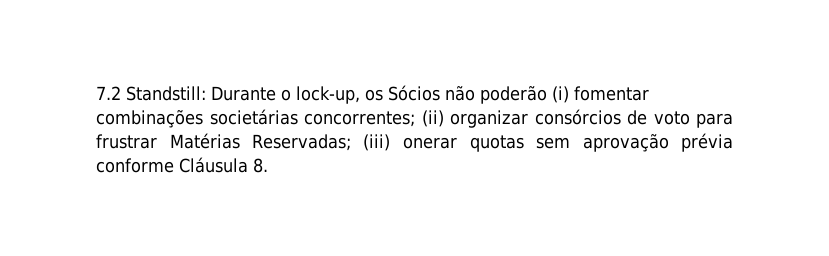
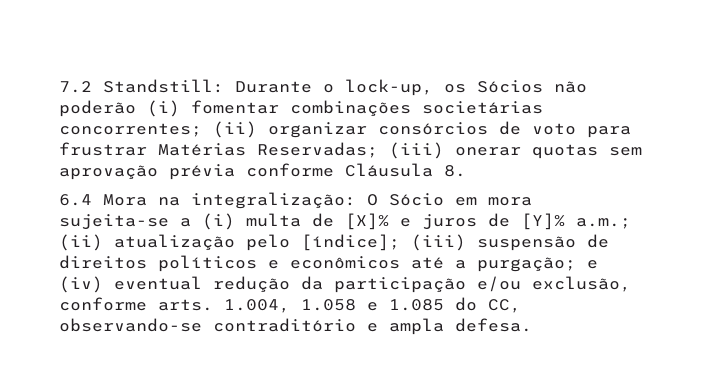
(268, 165) none -> [59,192,532,209] [59,213,631,230] [59,234,609,251] [59,255,598,272] [59,276,631,293] [59,297,521,313] [59,318,532,335] // 6.4 Mora na integralização: O Sócio em mora sujeita-se a (i) multa de [X]% e juros de [Y]% a.m.; (ii) atualização pelo [índice]; (iii) suspensão de direitos políticos e econômicos até a purgação; e (iv) eventual redução da participação e/ou exclusão, conforme arts. 1.004, 1.058 e 1.085 do CC, observando-se contraditório e ampla defesa.

